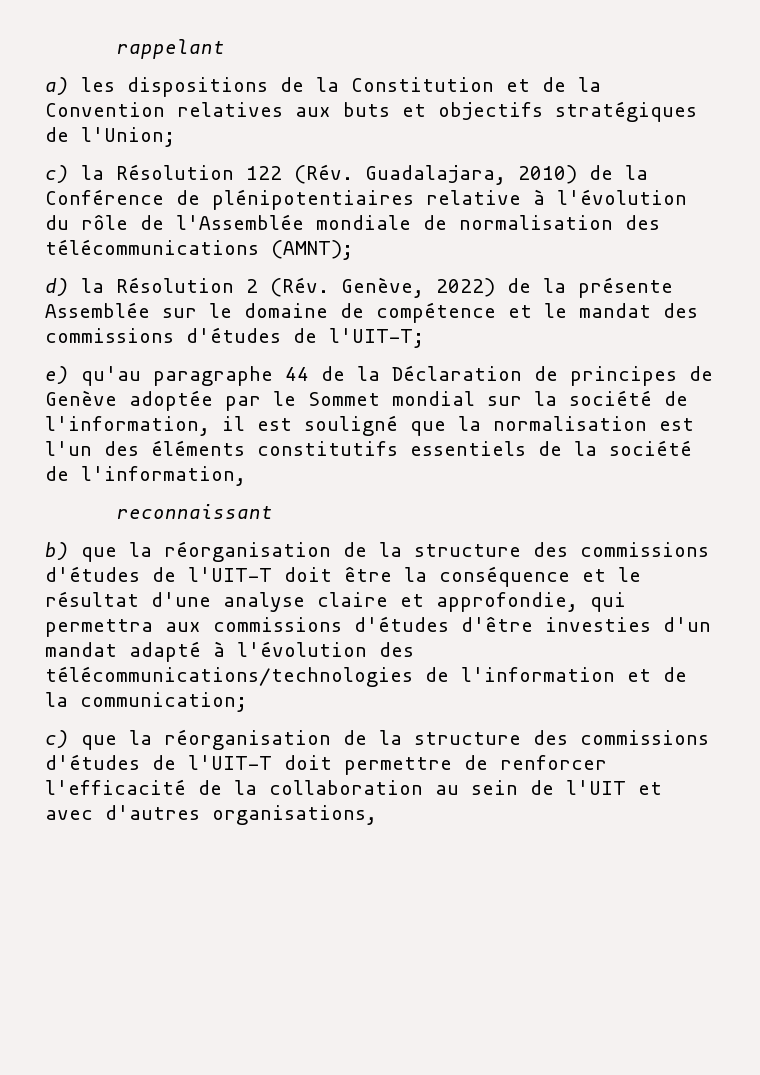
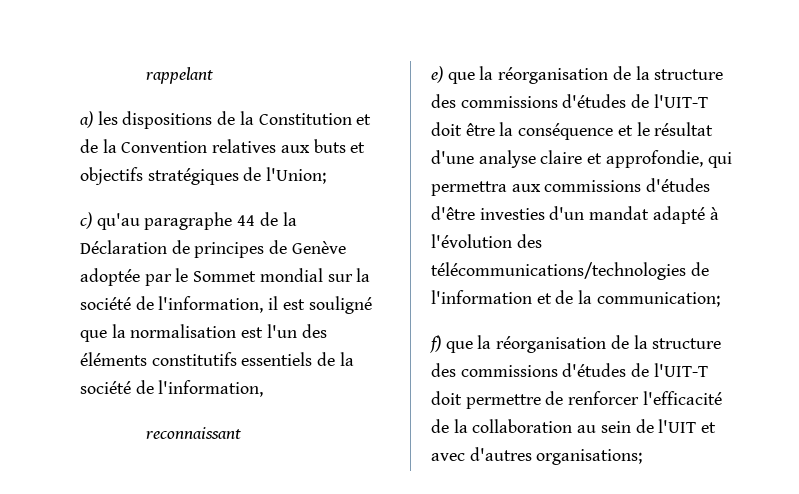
[81,164,648,185] [45,189,687,210] [45,214,660,230] [45,239,353,260] [45,277,673,298] [45,302,698,323] [45,327,424,348] [45,366,69,384] la Résolution 122 (Rév. Guadalajara, 2010) de la Conférence de plénipotentiaires relative à l'évolution du rôle de l'Assemblée mondiale de normalisation des télécommunications (AMNT); // d) la Résolution 2 (Rév. Genève, 2022) de la présente Assemblée sur le domaine de compétence et le mandat des commissions d'études de l'UIT-T; // e) -> (92, 220) none
[45,542,69,560] b) -> [431,66,443,83] e)
[45,730,69,748] c) -> [430,335,441,353] f)
[212,805,377,825] organisations, -> [536,449,643,465] organisations;

